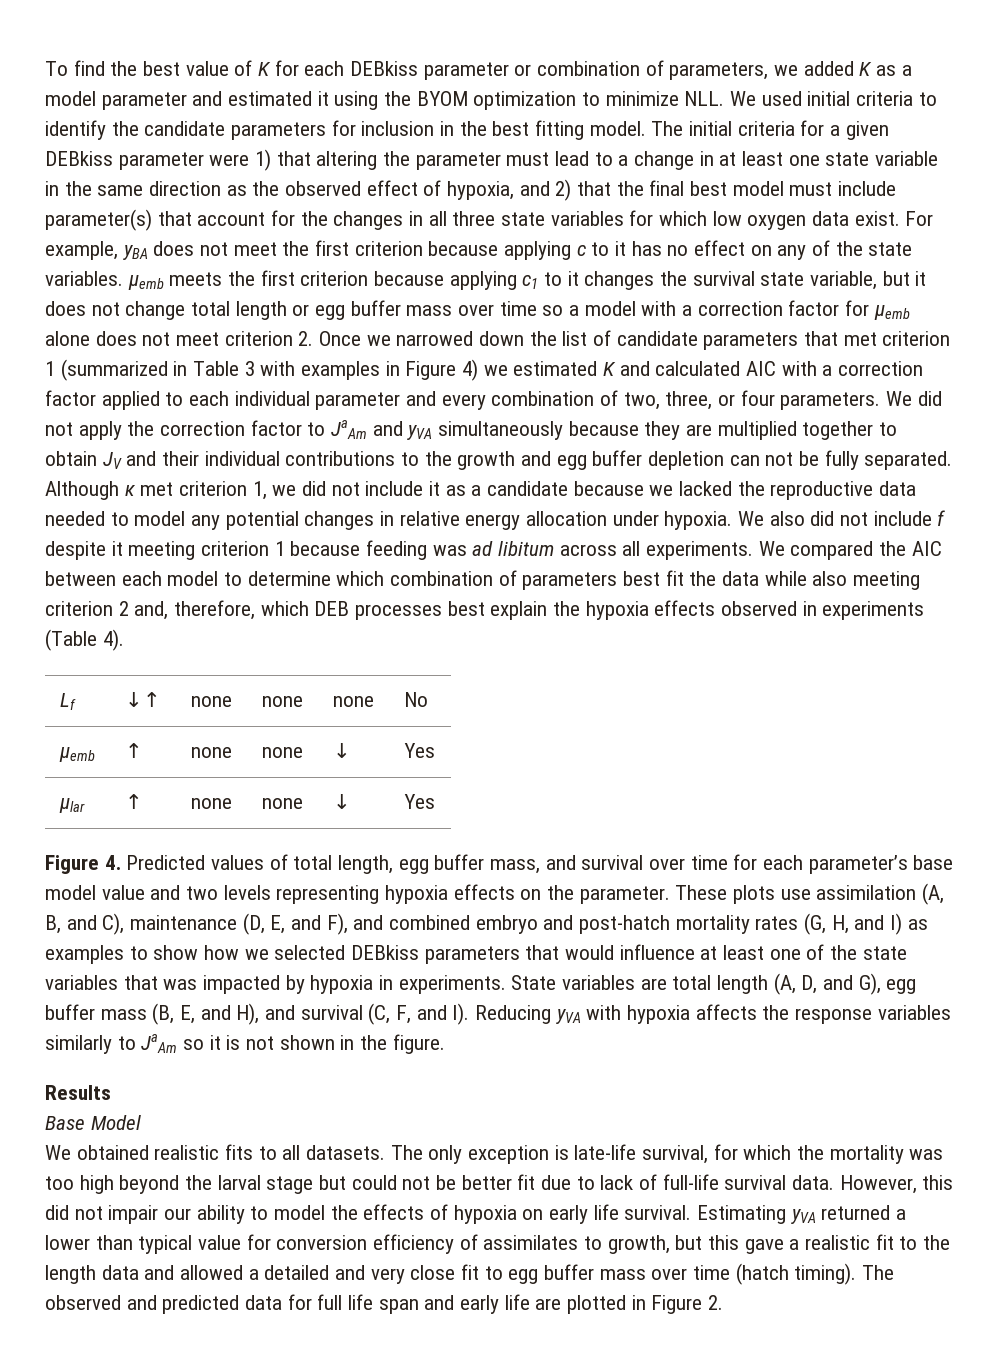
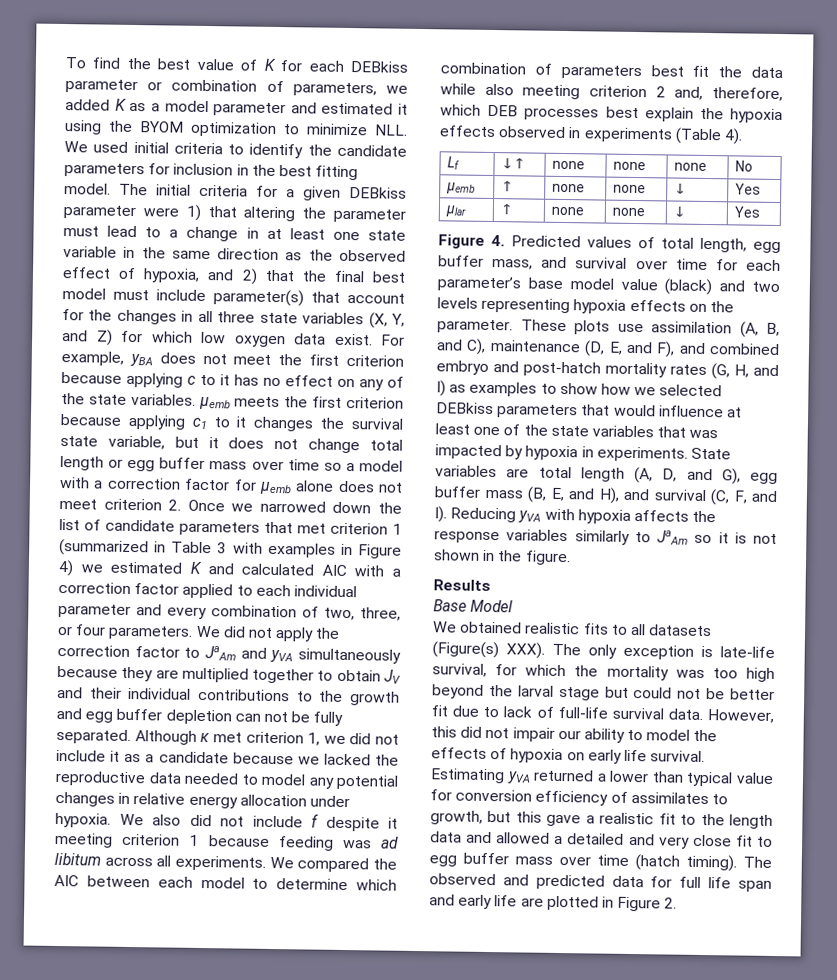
(624, 218) none -> [368,312,406,329] [62,329,113,346] (X, Y, and Z)
(145, 892) none -> [664,278,713,296] (black)
[306,1145,386,1160] datasets. -> [648,624,713,637] [432,641,545,659] datasets (Figure(s) XXX).

